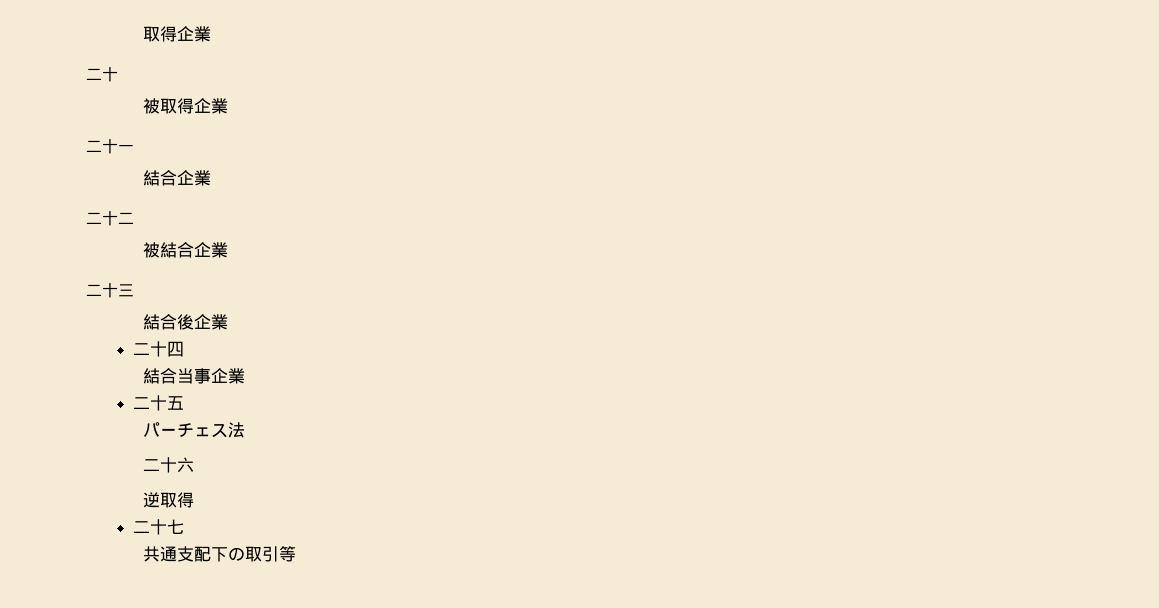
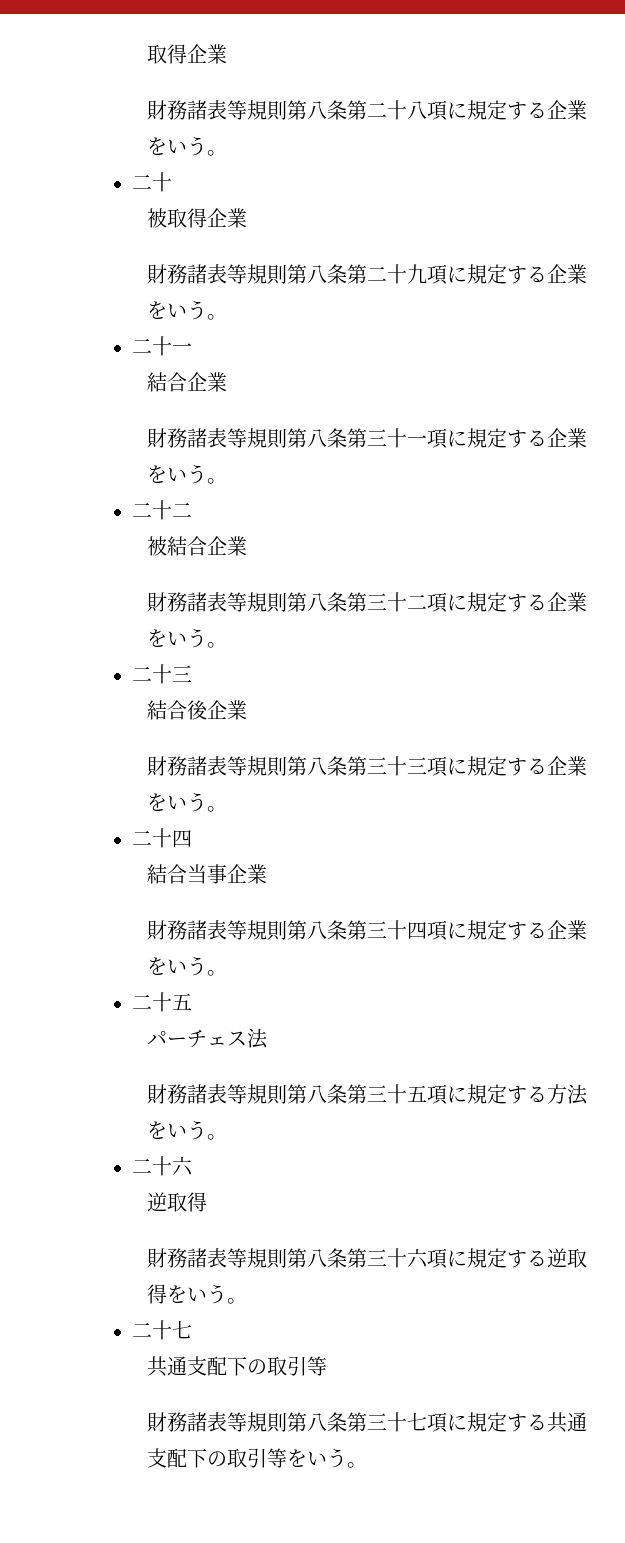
[142,26,211,42] [86,67,118,82] [142,98,228,114] [86,139,134,154] [142,170,211,186] [86,211,134,226] [142,242,228,258] [86,283,134,298] [142,314,228,330] 取得企業 // 二十 // 被取得企業 // 二十一 // 結合企業 // 二十二 // 被結合企業 // 二十三 // 結合後企業 -> [147,44,228,64] [147,100,588,121] [147,136,228,156] [132,172,173,192] [147,208,248,228] [147,264,588,285] [147,300,228,320] [132,336,193,356] [147,372,228,392] [147,428,588,449] [147,464,228,484] [132,500,193,520] [147,536,248,556] [147,592,588,613] [147,628,228,648] [132,664,193,684] [147,700,248,720] [147,756,588,777] [147,792,228,812] 取得企業 // 財務諸表等規則第八条第二十八項に規定する企業をいう。 // 二十 // 被取得企業 // 財務諸表等規則第八条第二十九項に規定する企業をいう。 // 二十一 // 結合企業 // 財務諸表等規則第八条第三十一項に規定する企業をいう。 // 二十二 // 被結合企業 // 財務諸表等規則第八条第三十二項に規定する企業をいう。 // 二十三 // 結合後企業 // 財務諸表等規則第八条第三十三項に規定する企業をいう。
(245, 376) none -> [147,920,588,941] [147,956,228,976] // 財務諸表等規則第八条第三十四項に規定する企業をいう。
[142,457,194,473] [142,492,194,508] 二十六 // 逆取得 -> [147,1084,589,1105] [147,1120,228,1140] [132,1156,194,1176] [147,1192,208,1212] [147,1248,588,1269] [147,1284,248,1304] 財務諸表等規則第八条第三十五項に規定する方法をいう。 // 二十六 // 逆取得 // 財務諸表等規則第八条第三十六項に規定する逆取得をいう。
(296, 554) none -> [147,1412,588,1433] [147,1448,368,1468] // 財務諸表等規則第八条第三十七項に規定する共通支配下の取引等をいう。

